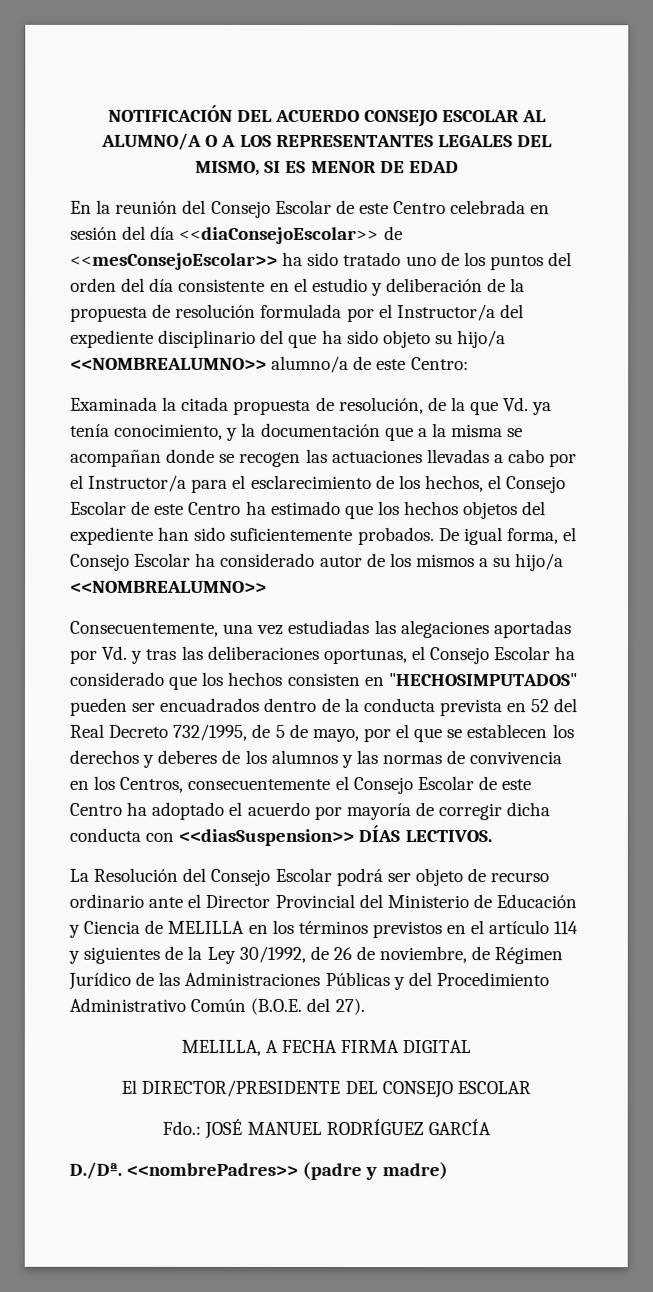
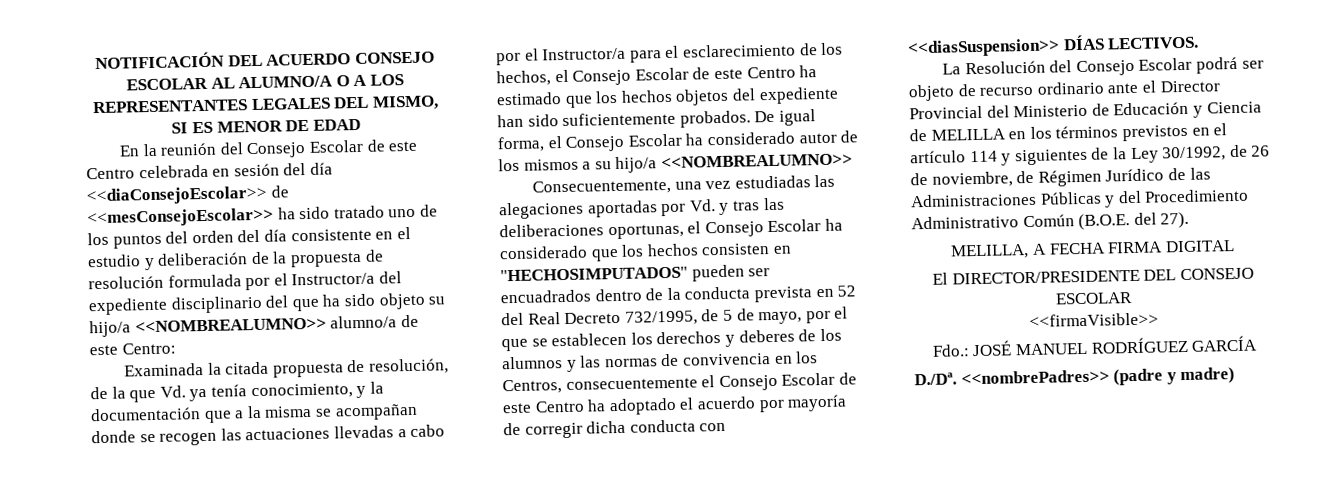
(531, 1088) none -> [1029,312,1159,328] // <<firmaVisible>>

